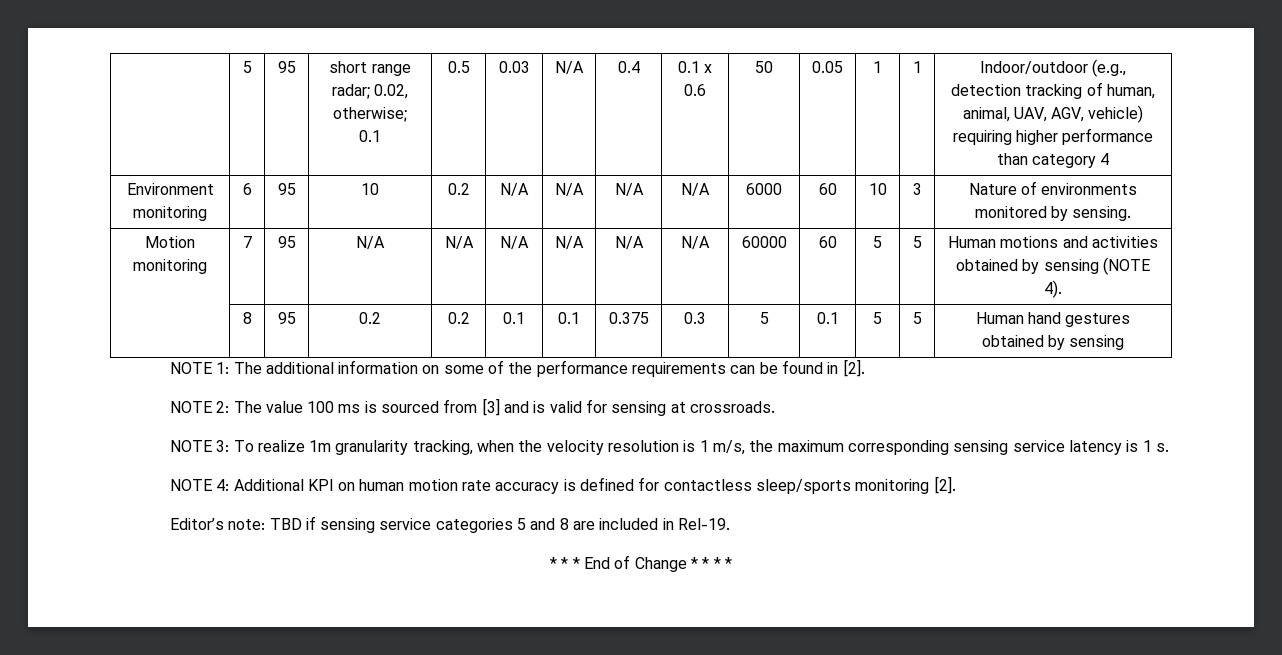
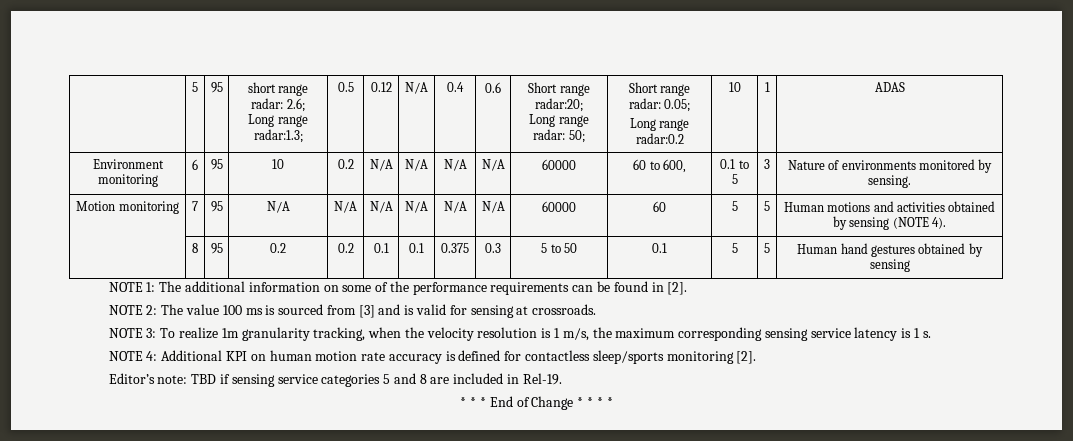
[331,84,409,99] [333,107,407,122] [359,130,381,142] radar; 0.02, otherwise; 0.1 -> [251,98,305,112] [248,114,308,127] [253,129,303,143] radar: 2.6; // Long range radar:1.3;
[498,61,530,73] 0.03 -> [370,82,392,92] 0.12
[677,61,713,73] 0.1 x -> (464, 87) none
[755,61,773,73] [812,61,843,73] [873,61,882,73] [912,61,922,73] [979,59,1127,77] [951,82,1155,99] [962,105,1144,123] [952,128,1154,145] [996,153,1110,168] 50 | 0.05 | 1 | 1 | Indoor/outdoor (e.g., detection tracking of human, animal, UAV, AGV, vehicle) requiring higher performance than category 4 -> [528,82,590,96] [535,98,583,112] [529,114,589,127] [533,129,585,143] [628,82,691,96] [628,98,691,112] [629,118,690,131] [635,133,684,144] [728,82,741,92] [764,82,770,92] [874,82,905,92] Short range radar:20; // Long range radar: 50; | Short range radar: 0.05; // Long range radar:0.2 | 10 | 1 | ADAS
[746,183,782,195] [818,183,837,195] [868,183,887,195] 6000 | 60 | 10 -> [542,159,576,170] [633,159,686,173] [720,159,749,169] [731,174,738,184] 60000 | 60 to 600, | 0.1 to 5
(769, 318) none -> [550,243,577,253] to 50

